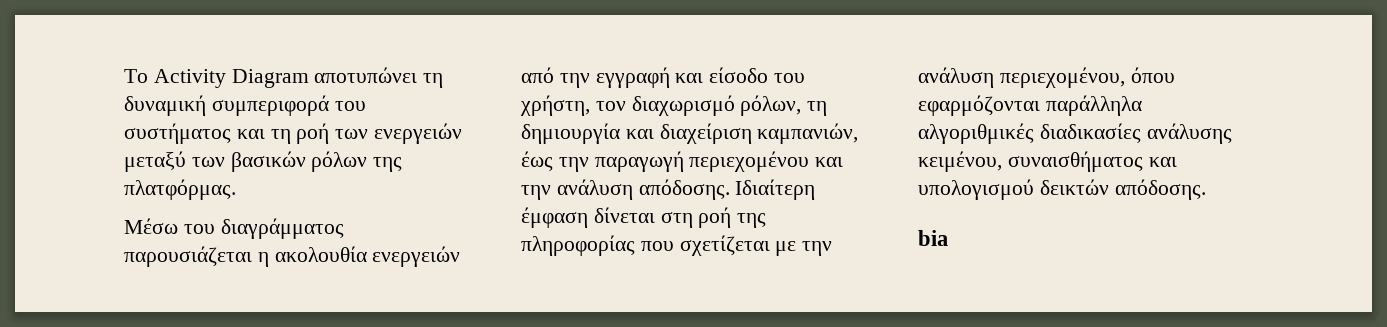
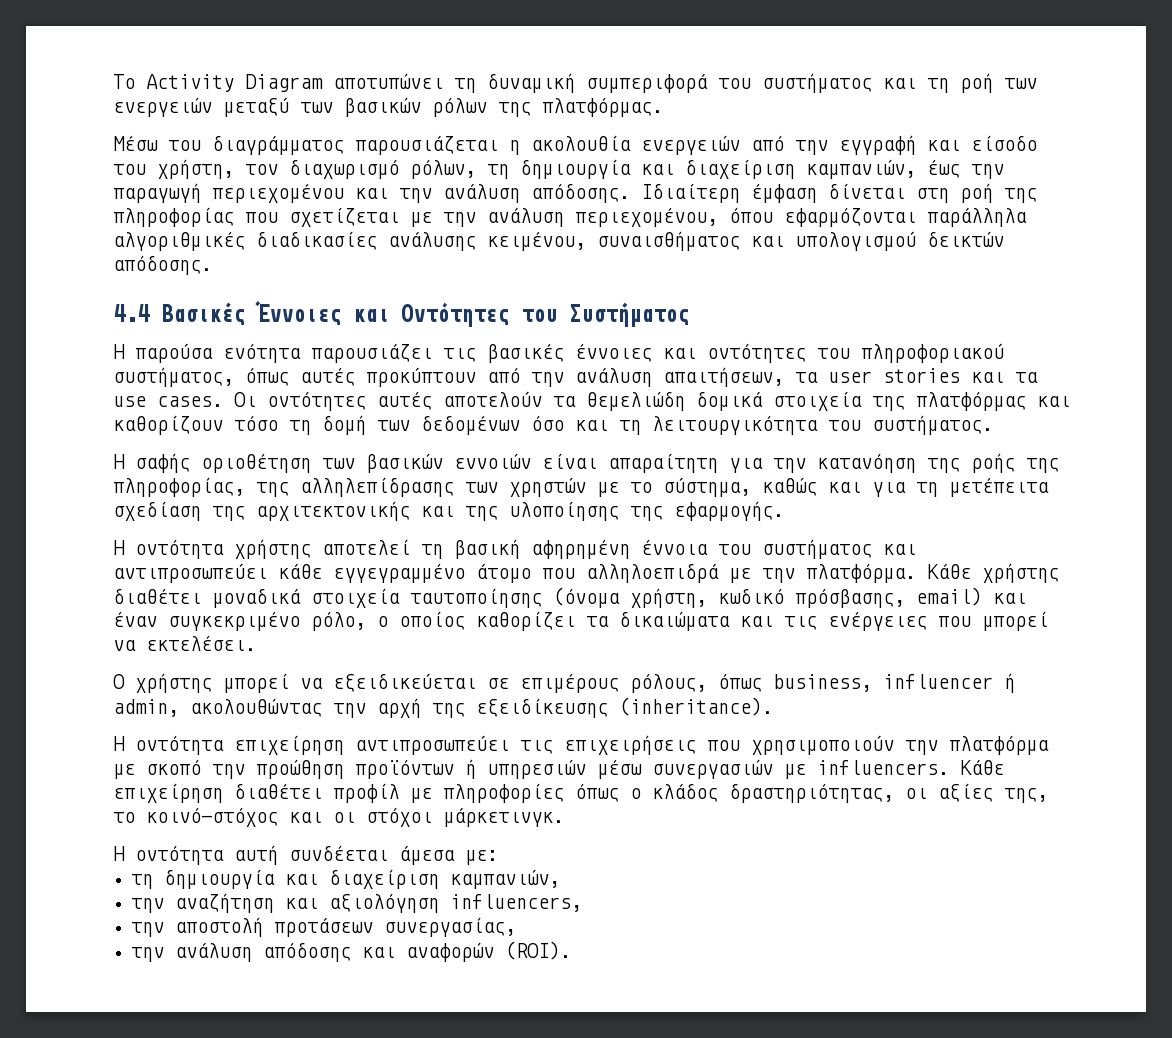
[918,230,948,246] bia -> [113,301,689,327] [113,343,1004,363] [113,367,1038,387] [113,391,1070,411] [113,415,993,435] [113,453,1059,473] [113,477,1049,497] [113,501,784,521] [113,539,916,559] [113,563,1059,583] [113,587,1026,608] [113,611,1048,631] [113,635,256,651] [113,673,1015,693] [113,697,773,718] [113,735,1049,755] [113,759,1004,779] [113,783,1048,803] [113,807,564,827] [113,845,498,865] [131,869,561,889] [131,893,583,913] [131,917,517,937] [131,941,572,962] 4.4 Βασικές Έννοιες και Οντότητες του Συστήματος // Η παρούσα ενότητα παρουσιάζει τις βασικές έννοιες και οντότητες του πληροφοριακού συστήματος, όπως αυτές προκύπτουν από την ανάλυση απαιτήσεων, τα user stories και τα use cases. Οι οντότητες αυτές αποτελούν τα θεμελιώδη δομικά στοιχεία της πλατφόρμας και καθορίζουν τόσο τη δομή των δεδομένων όσο και τη λειτουργικότητα του συστήματος. // Η σαφής οριοθέτηση των βασικών εννοιών είναι απαραίτητη για την κατανόηση της ροής της πληροφορίας, της αλληλεπίδρασης των χρηστών με το σύστημα, καθώς και για τη μετέπειτα σχεδίαση της αρχιτεκτονικής και της υλοποίησης της εφαρμογής. // Η οντότητα χρήστης αποτελεί τη βασική αφηρημένη έννοια του συστήματος και αντιπροσωπεύει κάθε εγγεγραμμένο άτομο που αλληλοεπιδρά με την πλατφόρμα. Κάθε χρήστης διαθέτει μοναδικά στοιχεία ταυτοποίησης (όνομα χρήστη, κωδικό πρόσβασης, email) και έναν συγκεκριμένο ρόλο, ο οποίος καθορίζει τα δικαιώματα και τις ενέργειες που μπορεί να εκτελέσει. // Ο χρήστης μπορεί να εξειδικεύεται σε επιμέρους ρόλους, όπως business, influencer ή admin, ακολουθώντας την αρχή της εξειδίκευσης (inheritance). // Η οντότητα επιχείρηση αντιπροσωπεύει τις επιχειρήσεις που χρησιμοποιούν την πλατφόρμα με σκοπό την προώθηση προϊόντων ή υπηρεσιών μέσω συνεργασιών με influencers. Κάθε επιχείρηση διαθέτει προφίλ με πληροφορίες όπως ο κλάδος δραστηριότητας, οι αξίες της, το κοινό-στόχος και οι στόχοι μάρκετινγκ. // Η οντότητα αυτή συνδέεται άμεσα με: // τη δημιουργία και διαχείριση καμπανιών, // την αναζήτηση και αξιολόγηση influencers, // την αποστολή προτάσεων συνεργασίας, // την ανάλυση απόδοσης και αναφορών (ROI).

